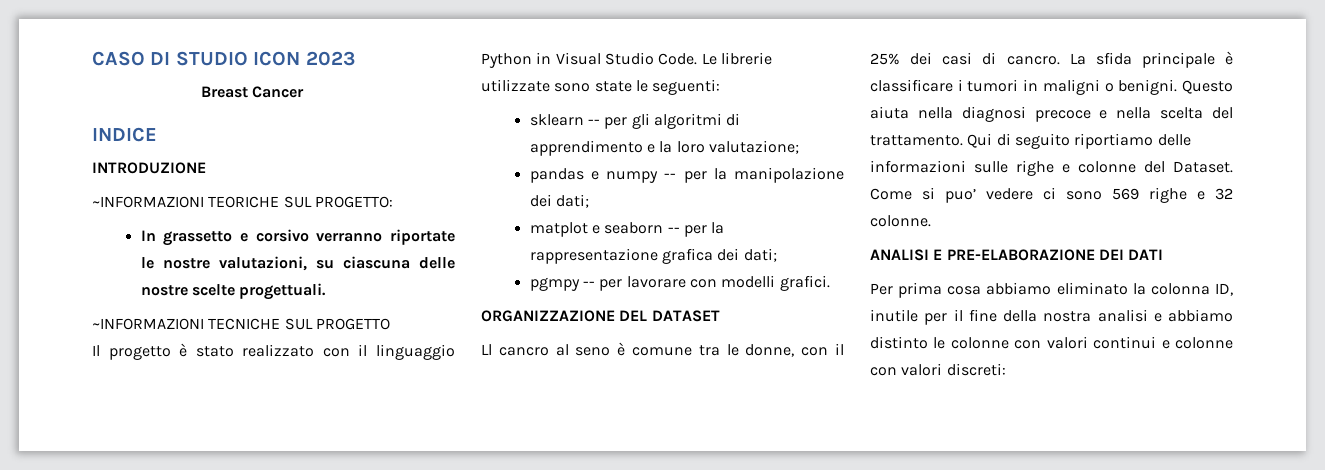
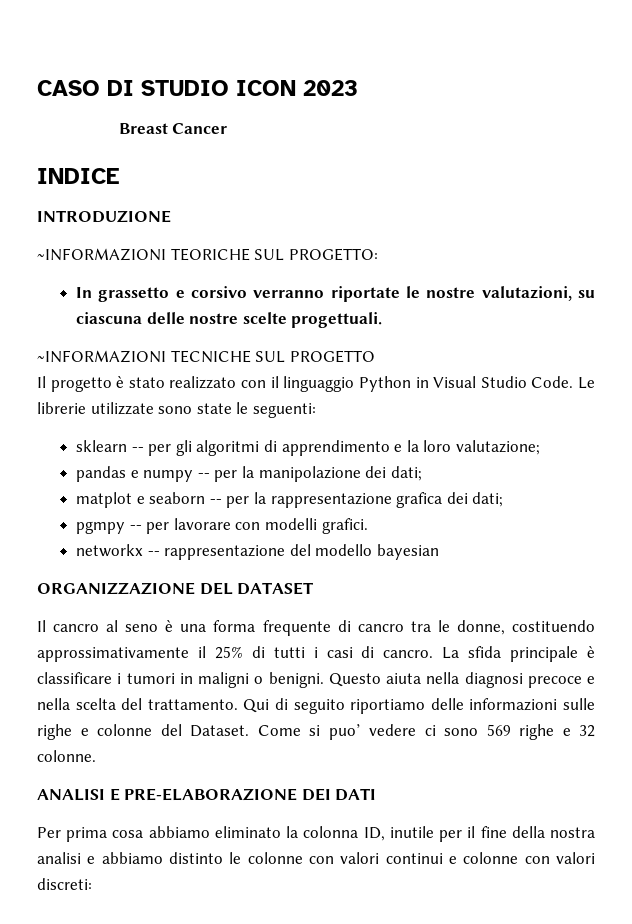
(830, 283) none -> [76,544,440,560] // networkx -- rappresentazione del modello bayesian
[481,344,492,355] Ll -> [37,620,46,632] Il
[632,343,844,357] [870,52,933,65] comune tra le donne, con il 25% dei -> [180,620,595,636] [37,646,318,662] una forma frequente di cancro tra le donne, costituendo approssimativamente il 25% di tutti i

